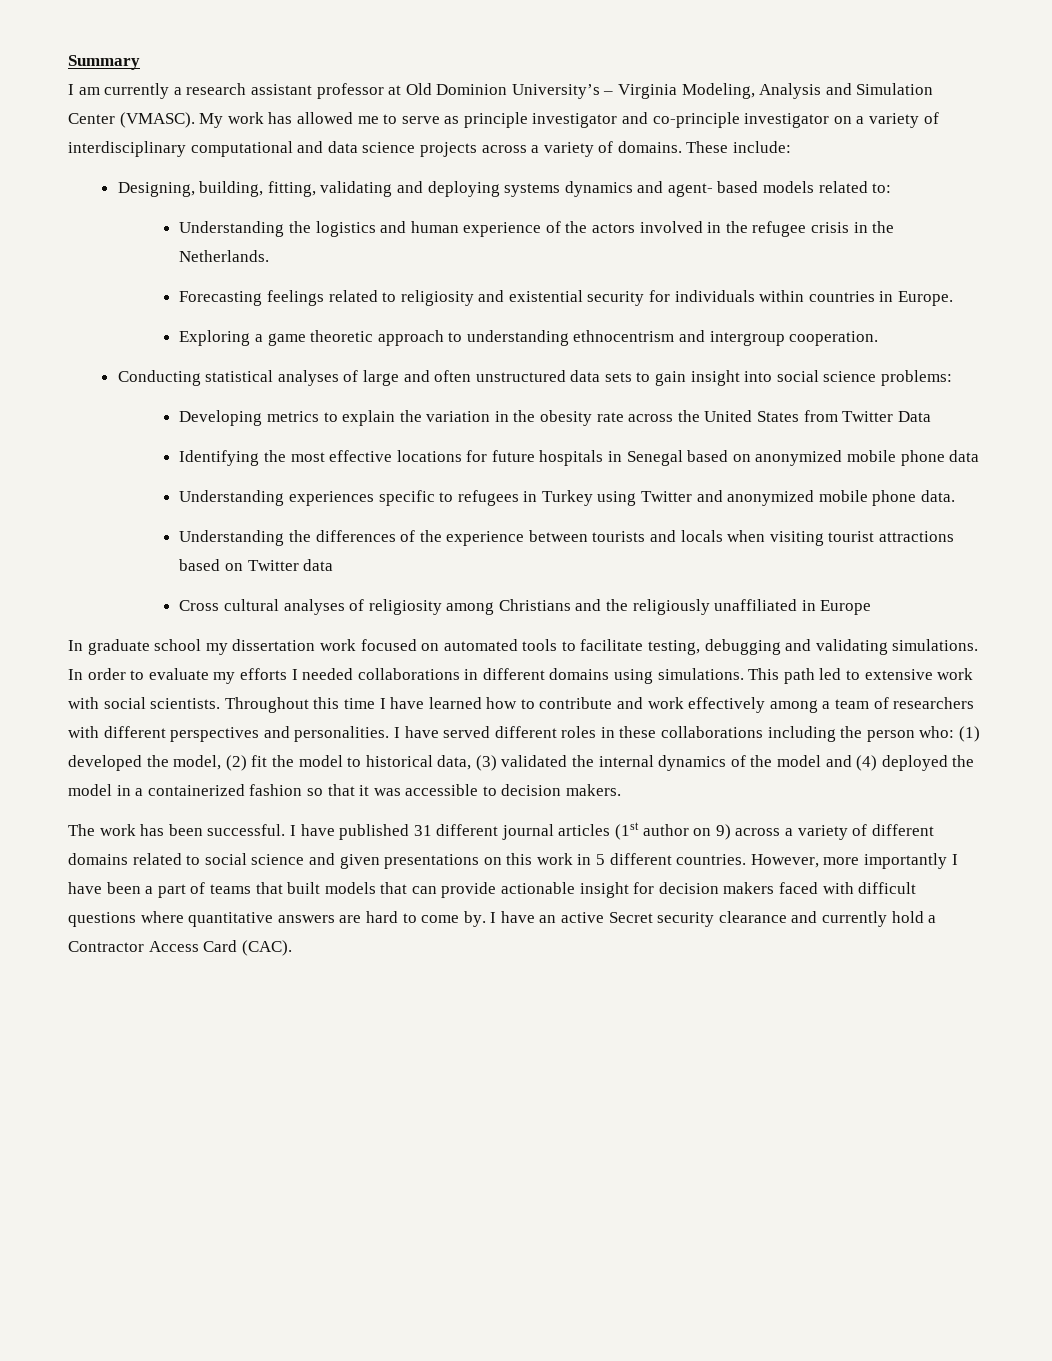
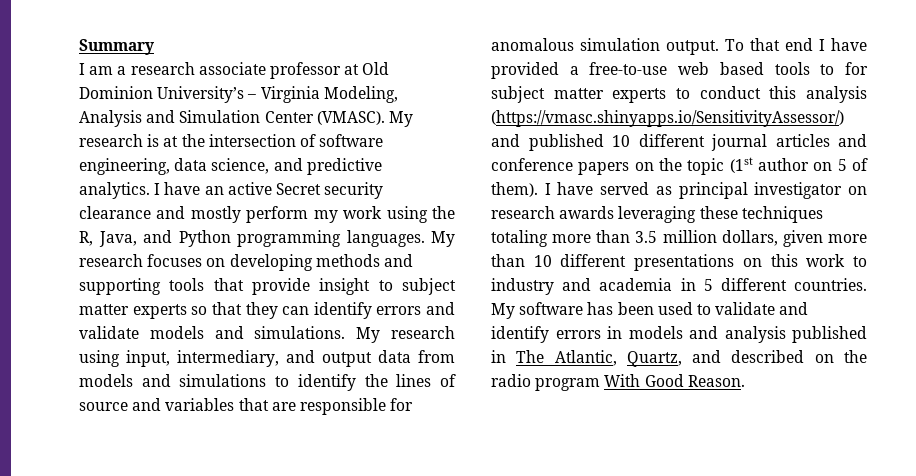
[104,83,170,99] currently -> (114, 70) none
[250,84,312,95] assistant -> [198,62,266,75] associate
[227,112,939,128] [68,141,792,157] [117,181,892,197] [179,221,895,237] [179,250,270,262] [179,290,954,306] [179,330,879,346] [117,370,953,386] [179,410,931,426] [179,450,980,466] [179,490,956,506] [179,530,955,546] [179,559,334,571] [179,599,872,615] [68,639,979,655] [68,668,974,684] [68,697,975,713] [68,726,981,742] [68,755,975,771] [68,784,622,796] [68,822,934,840] [68,853,958,869] [68,882,917,898] [68,911,486,927] work has allowed me to serve as principle investigator and co-principle investigator on a variety of interdisciplinary computational and data science projects across a variety of domains. These include: // Designing, building, fitting, validating and deploying systems dynamics and agent- based models related to: // Understanding the logistics and human experience of the actors involved in the refugee crisis in the Netherlands. // Forecasting feelings related to religiosity and existential security for individuals within countries in Europe. // Exploring a game theoretic approach to understanding ethnocentrism and intergroup cooperation. // Conducting statistical analyses of large and often unstructured data sets to gain insight into social science problems: // Developing metrics to explain the variation in the obesity rate across the United States from Twitter Data // Identifying the most effective locations for future hospitals in Senegal based on anonymized mobile phone data // Understanding experiences specific to refugees in Turkey using Twitter and anonymized mobile phone data. // Understanding the differences of the experience between tourists and locals when visiting tourist attractions based on Twitter data // Cross cultural analyses of religiosity among Christians and the religiously unaffiliated in Europe // In graduate school my dissertation work focused on automated tools to facilitate testing, debugging and validating simulations. In order to evaluate my efforts I needed collaborations in different domains using simulations. This path led to extensive work with social scientists. Throughout this time I have learned how to contribute and work effectively among a team of researchers with different perspectives and personalities. I have served different roles in these collaborations including the person who: (1) developed the model, (2) fit the model to historical data, (3) validated the internal dynamics of the model and (4) deployed the model in a containerized fashion so that it was accessible to decision makers. // The work has been successful. I have published 31 different journal articles (1st author on 9) across a variety of different domains related to social science and given presentations on this work in 5 different countries. However, more importantly I have been a part of teams that built models that can provide actionable insight for decision makers faced with difficult questions where quantitative answers are hard to come by. -> [79,134,384,147] [79,158,382,175] [79,182,150,199] research is at the intersection of software engineering, data science, and predictive analytics.
[822,911,937,927] [68,940,292,956] currently hold a Contractor Access Card (CAC). -> [190,206,455,223] [79,230,455,247] [79,254,413,271] [79,278,456,295] [79,302,455,319] [79,326,455,343] [79,350,455,367] [79,374,457,391] [79,398,414,415] [491,38,867,55] [491,62,868,79] [491,86,867,103] [491,110,844,127] [491,134,867,151] [491,157,868,175] [491,182,867,199] [491,206,823,223] [491,230,867,247] [491,254,867,271] [491,278,867,295] [491,302,809,319] [491,326,867,343] [491,350,867,367] [491,374,745,391] mostly perform my work using the R, Java, and Python programming languages. My research focuses on developing methods and supporting tools that provide insight to subject matter experts so that they can identify errors and validate models and simulations. My research using input, intermediary, and output data from models and simulations to identify the lines of source and variables that are responsible for anomalous simulation output. To that end I have provided a free-to-use web based tools to for subject matter experts to conduct this analysis (https://vmasc.shinyapps.io/SensitivityAssessor/) and published 10 different journal articles and conference papers on the topic (1st author on 5 of them). I have served as principal investigator on research awards leveraging these techniques totaling more than 3.5 million dollars, given more than 10 different presentations on this work to industry and academia in 5 different countries. My software has been used to validate and identify errors in models and analysis published in The Atlantic, Quartz, and described on the radio program With Good Reason.

